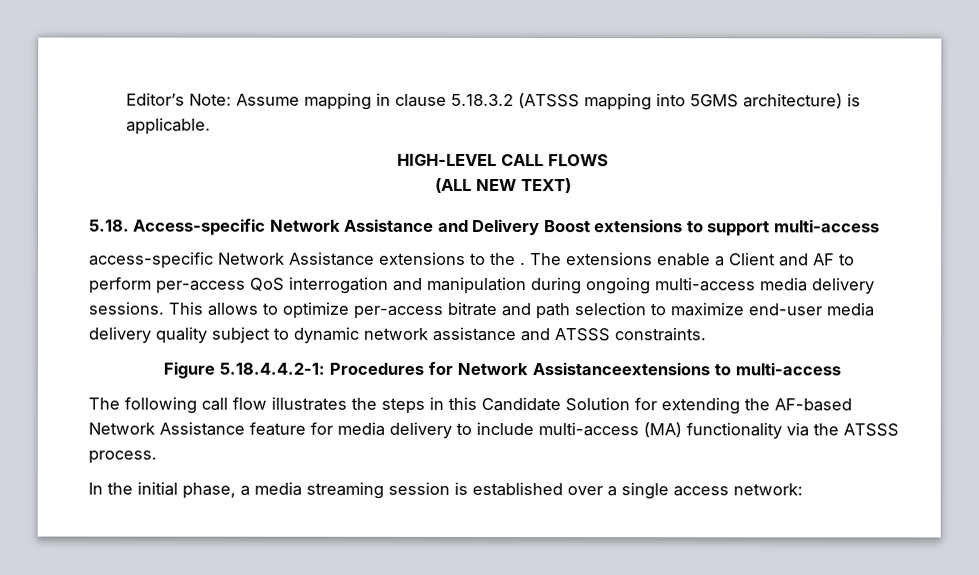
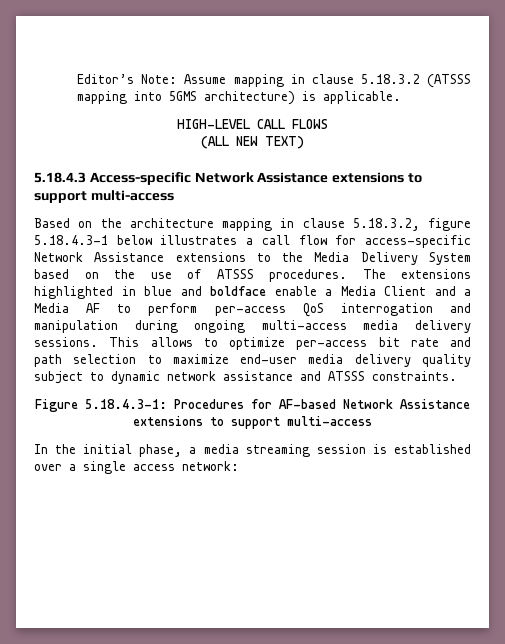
[89,219,130,232] 5.18. -> [34,172,86,183] 5.18.4.3
[437,218,880,237] and Delivery Boost extensions to support multi-access // -> [332,172,422,183] [34,190,174,203] [34,218,471,231] [34,235,357,245] extensions to support multi-access // Based on the architecture mapping in clause 5.18.3.2, figure 5.18.4.3-1 below illustrates a call flow for
[520,252,653,266] . The extensions -> [314,252,471,265] [34,269,471,282] [34,286,266,299] Media Delivery System based on the use of ATSSS procedures. The extensions highlighted in blue and boldface
(725, 261) none -> [340,286,376,296] Media
(809, 260) none -> [464,289,471,296] [34,303,69,313] a Media
[447,301,497,317] bitrate -> [378,337,439,347] bit rate
[219,362,325,375] 5.18.4.4.2-1: -> [85,399,167,409] 5.18.4.3-1:
[457,362,841,376] [88,396,852,415] [88,421,899,440] [88,450,157,464] Network Assistanceextensions to multi-access // The following call flow illustrates the steps in this Candidate Solution for extending the AF-based Network Assistance feature for media delivery to include multi-access (MA) functionality via the ATSSS process. -> [279,399,470,409] [133,416,372,429] AF-based Network Assistance extensions to support multi-access

